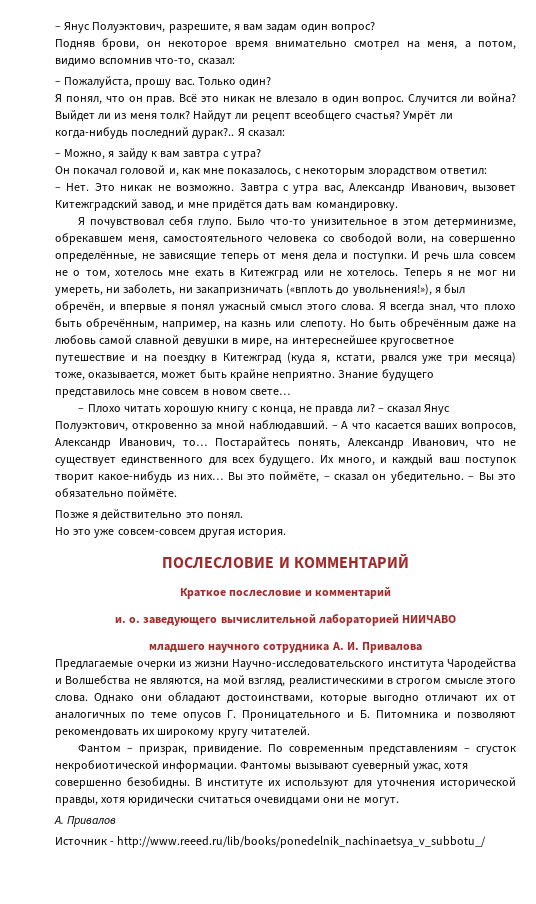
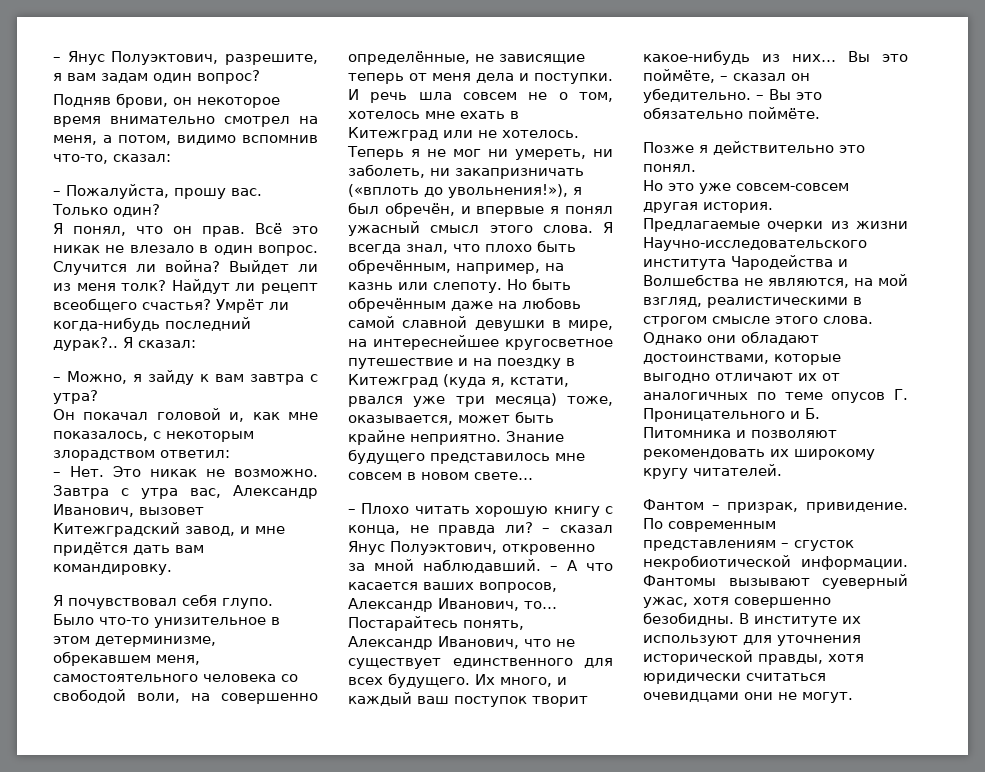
[162,553,409,569] [180,586,391,599] [114,613,457,626] [148,642,423,653] // ПОСЛЕСЛОВИЕ И КОММЕНТАРИЙ // Краткое послесловие и комментарий // и. о. заведующего вычислительной лабораторией НИИЧАВО // младшего научного сотрудника А. И. Привалова -> (773, 207) none
[54,816,117,827] [55,836,487,848] // А. Привалов // Источник - http://www.reeed.ru/lib/books/ponedelnik_nachinaetsya_v_subbotu_/ -> (853, 697) none

